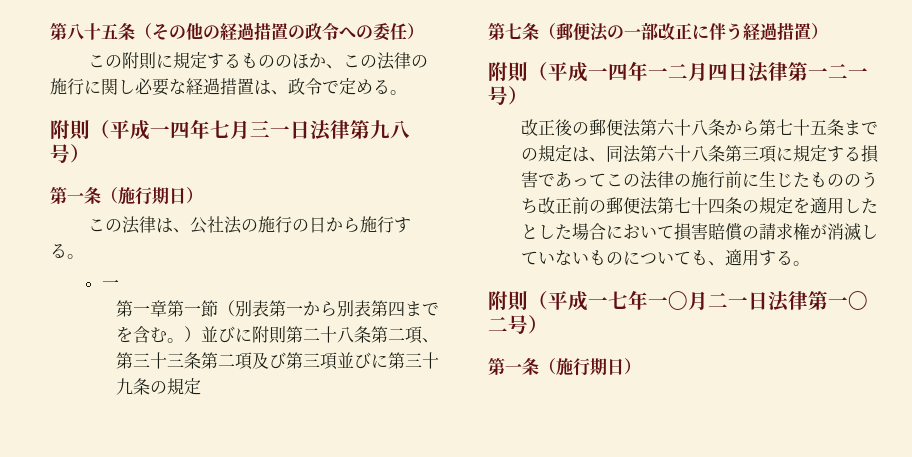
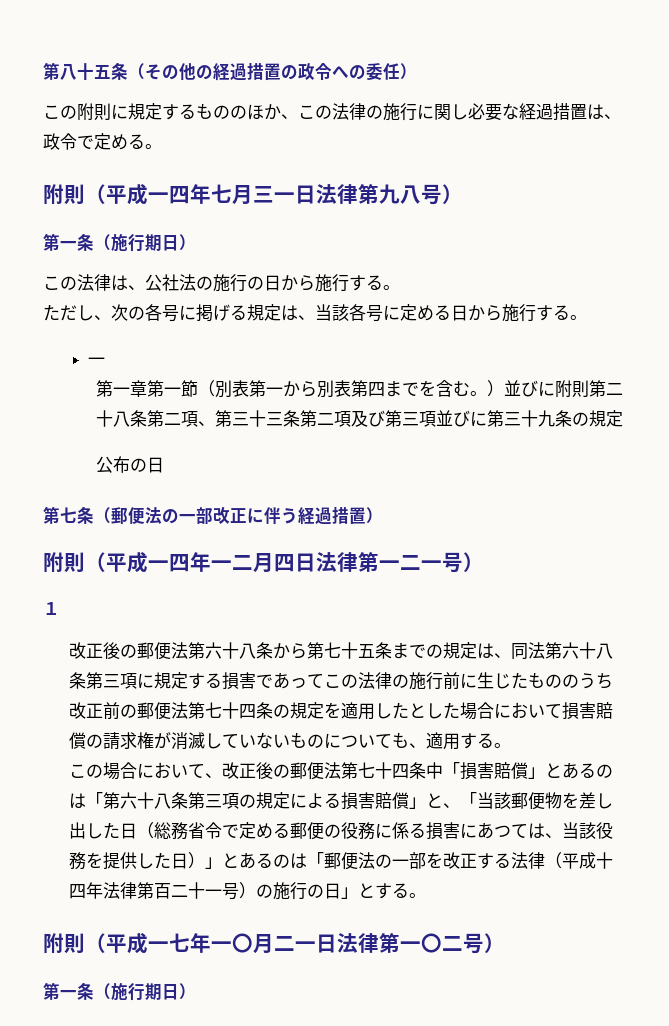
(84, 256) none -> [43,304,587,322] // ただし、次の各号に掲げる規定は、当該各号に定める日から施行する。
(201, 386) none -> [95,456,164,473] // 公布の日
(528, 95) none -> [43,602,60,615] // １
(810, 263) none -> [69,762,614,780] [69,792,614,810] [69,822,614,840] [69,852,614,870] [69,882,427,900] // この場合において、改正後の郵便法第七十四条中「損害賠償」とあるのは「第六十八条第三項の規定による損害賠償」と、「当該郵便物を差し出した日（総務省令で定める郵便の役務に係る損害にあつては、当該役務を提供した日）」とあるのは「郵便法の一部を改正する法律（平成十四年法律第百二十一号）の施行の日」とする。

